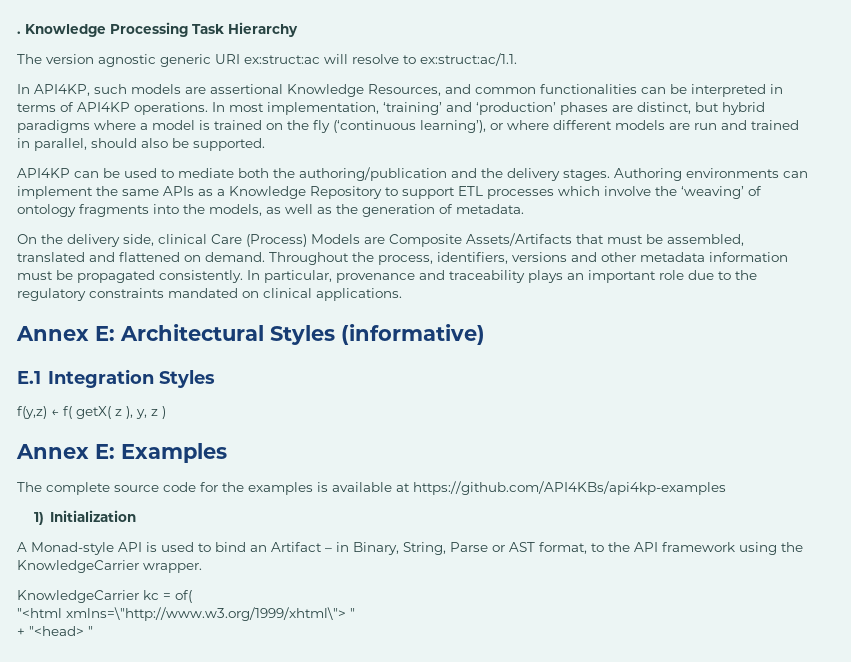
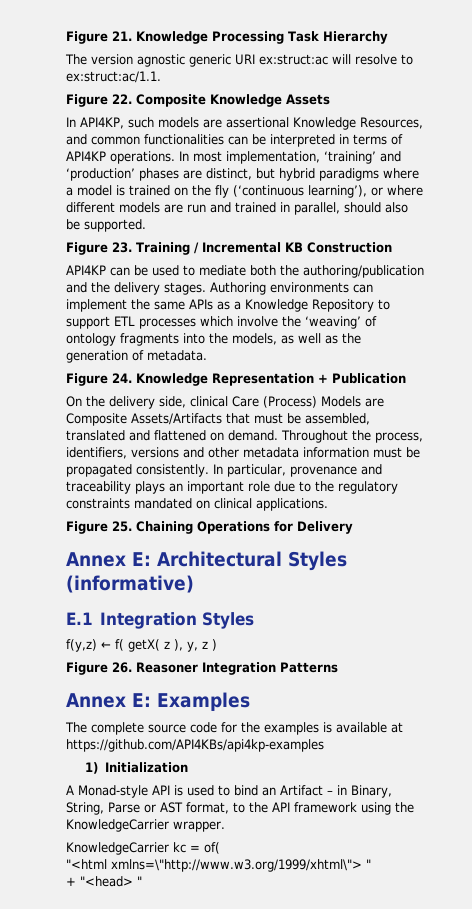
[17,31,21,34] . -> [66,31,132,44] Figure 21.
(517, 59) none -> [66,94,330,107] // Figure 22. Composite Knowledge Assets
(265, 144) none -> [66,242,392,255] // Figure 23. Training / Incremental KB Construction
(524, 209) none -> [66,373,406,386] // Figure 24. Knowledge Representation + Publication
(402, 294) none -> [66,521,353,534] // Figure 25. Chaining Operations for Delivery
(166, 412) none -> [66,662,338,675] // Figure 26. Reasoner Integration Patterns

